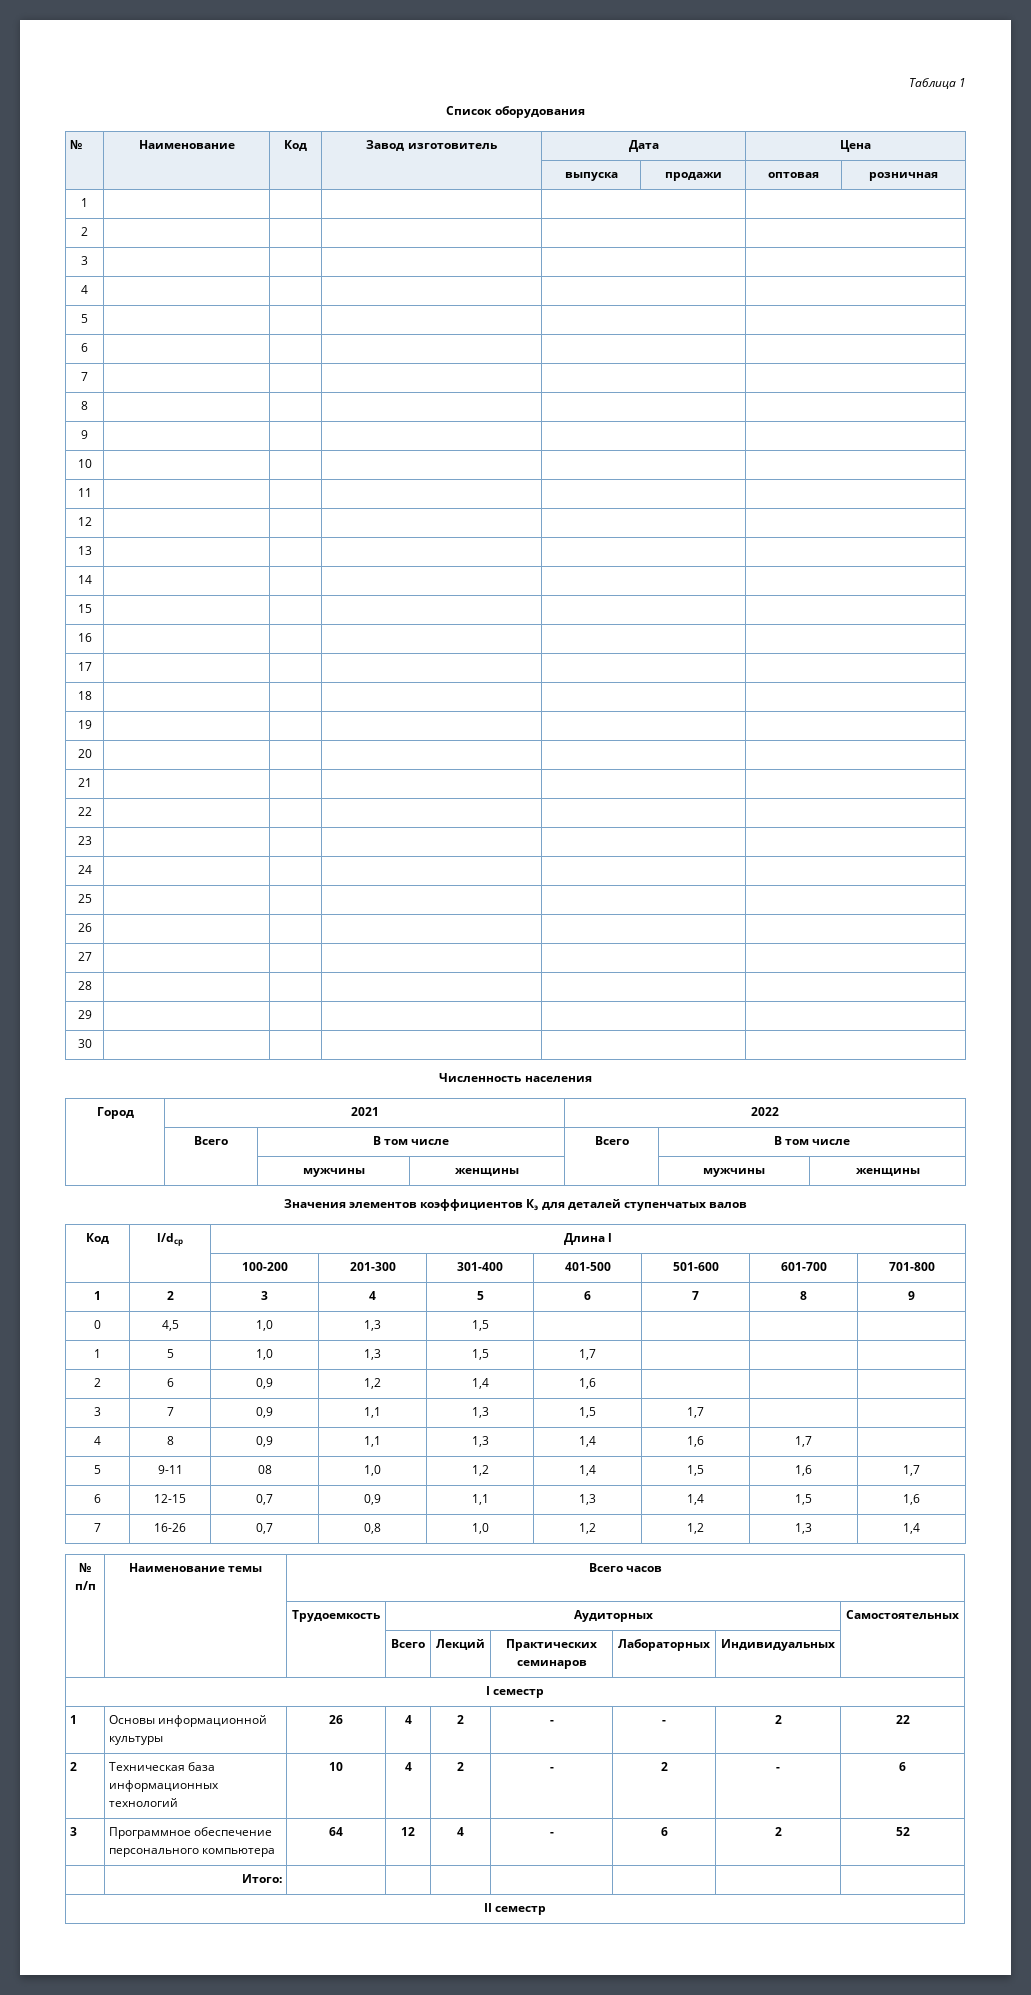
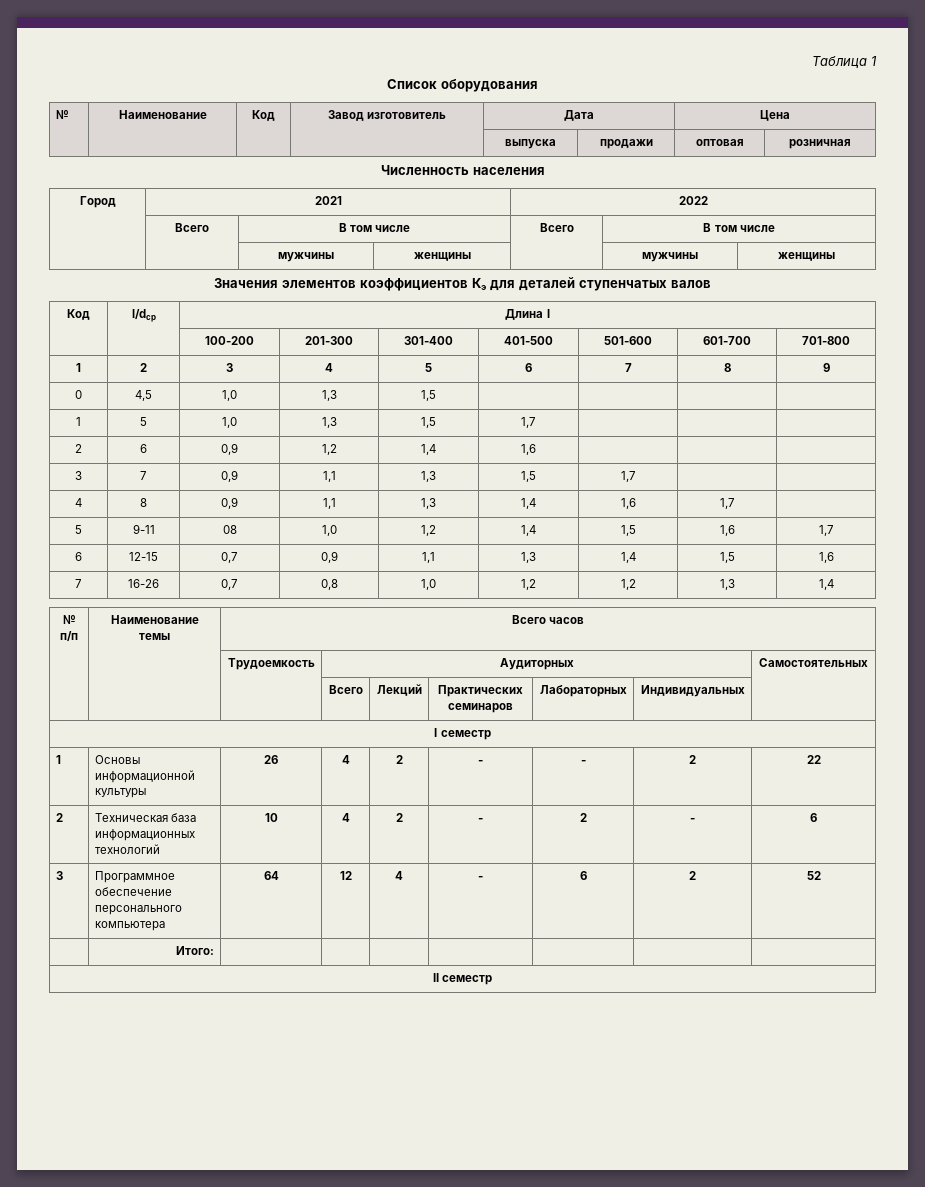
[81,198,88,207] [81,227,88,236] [81,256,88,265] [81,285,88,294] [81,314,88,323] [81,343,88,352] [81,372,88,381] [81,401,88,410] [81,430,88,439] [77,459,92,468] [77,488,92,497] [77,517,92,526] [77,546,92,555] [77,575,92,584] [77,604,92,613] [77,633,92,642] [77,662,92,671] [77,691,92,700] [77,720,92,729] [77,749,92,758] [77,778,92,787] [77,807,92,816] [77,836,92,845] [77,865,92,874] [77,894,92,903] [77,923,92,932] [77,952,92,961] [77,981,92,990] [77,1010,92,1019] [77,1039,92,1048] // 1 | | | | | // 2 | | | | | // 3 | | | | | // 4 | | | | | // 5 | | | | | // 6 | | | | | // 7 | | | | | // 8 | | | | | // 9 | | | | | // 10 | | | | | // 11 | | | | | // 12 | | | | | // 13 | | | | | // 14 | | | | | // 15 | | | | | // 16 | | | | | // 17 | | | | | // 18 | | | | | // 19 | | | | | // 20 | | | | | // 21 | | | | | // 22 | | | | | // 23 | | | | | // 24 | | | | | // 25 | | | | | // 26 | | | | | // 27 | | | | | // 28 | | | | | // 29 | | | | | // 30 | | | | | -> (851, 144) none

